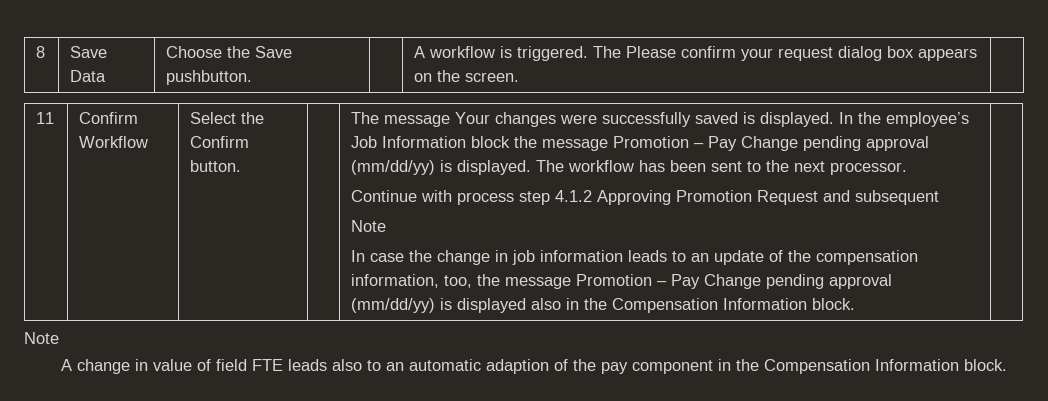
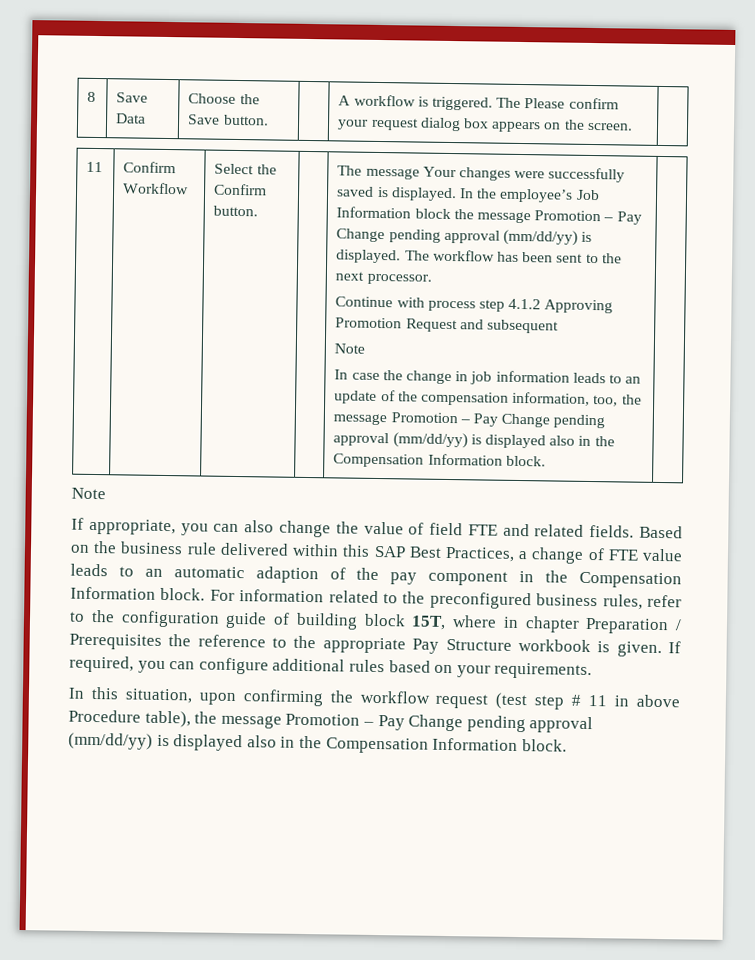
[166,70,253,85] pushbutton. -> [223,114,269,126] button.
[61,359,363,374] A change in value of field FTE leads also -> [71,517,683,539] [70,540,683,564] [70,563,108,577] If appropriate, you can also change the value of field FTE and related fields. Based on the business rule delivered within this SAP Best Practices, a change of FTE value leads
(1008, 365) none -> [209,589,682,610] [69,609,682,635] [69,633,682,658] [69,655,593,680] [68,686,680,710] [68,709,594,734] [68,732,567,754] For information related to the preconfigured business rules, refer to the configuration guide of building block 15T, where in chapter Preparation / Prerequisites the reference to the appropriate Pay Structure workbook is given. If required, you can configure additional rules based on your requirements. // In this situation, upon confirming the workflow request (test step # 11 in above Procedure table), the message Promotion – Pay Change pending approval (mm/dd/yy) is displayed also in the Compensation Information block.

